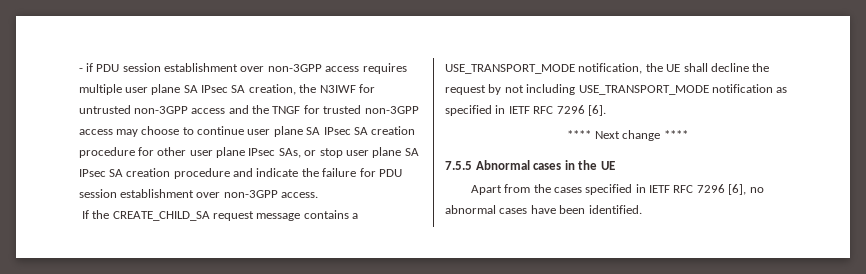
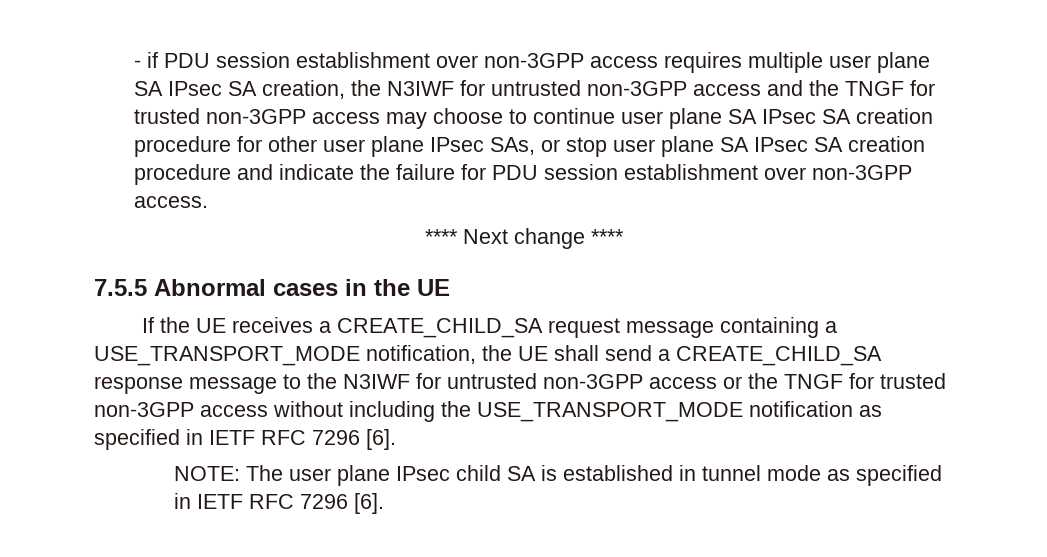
[81,210,359,221] [445,63,770,74] [445,84,788,95] [445,105,606,116] // If the CREATE_CHILD_SA request message contains a USE_TRANSPORT_MODE notification, the UE shall decline the request by not including USE_TRANSPORT_MODE notification as specified in IETF RFC 7296 [6]. -> (208, 202) none
[470,184,764,195] [445,205,642,214] Apart from the cases specified in IETF RFC 7296 [6], no abnormal cases have been identified. -> [142,317,838,338] [94,345,882,366] [94,373,946,394] [94,401,882,422] [94,429,396,450] [173,465,942,486] [173,493,384,514] If the UE receives a CREATE_CHILD_SA request message containing a USE_TRANSPORT_MODE notification, the UE shall send a CREATE_CHILD_SA response message to the N3IWF for untrusted non-3GPP access or the TNGF for trusted non-3GPP access without including the USE_TRANSPORT_MODE notification as specified in IETF RFC 7296 [6]. // NOTE: The user plane IPsec child SA is established in tunnel mode as specified in IETF RFC 7296 [6].

